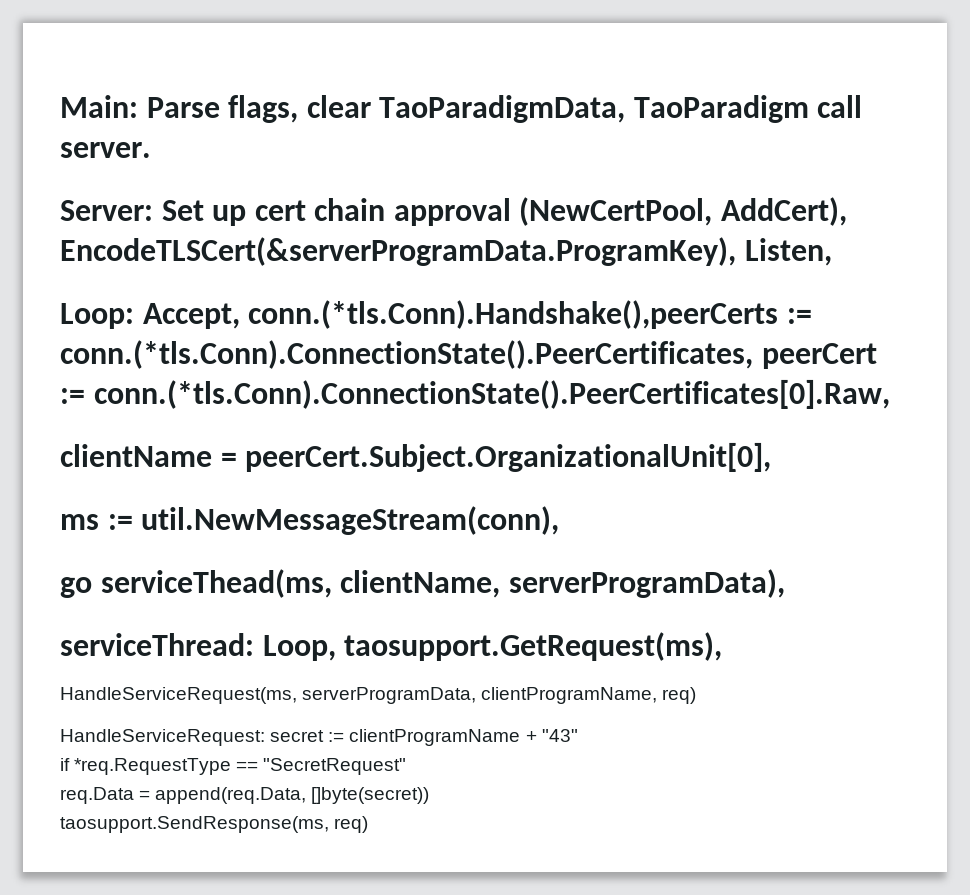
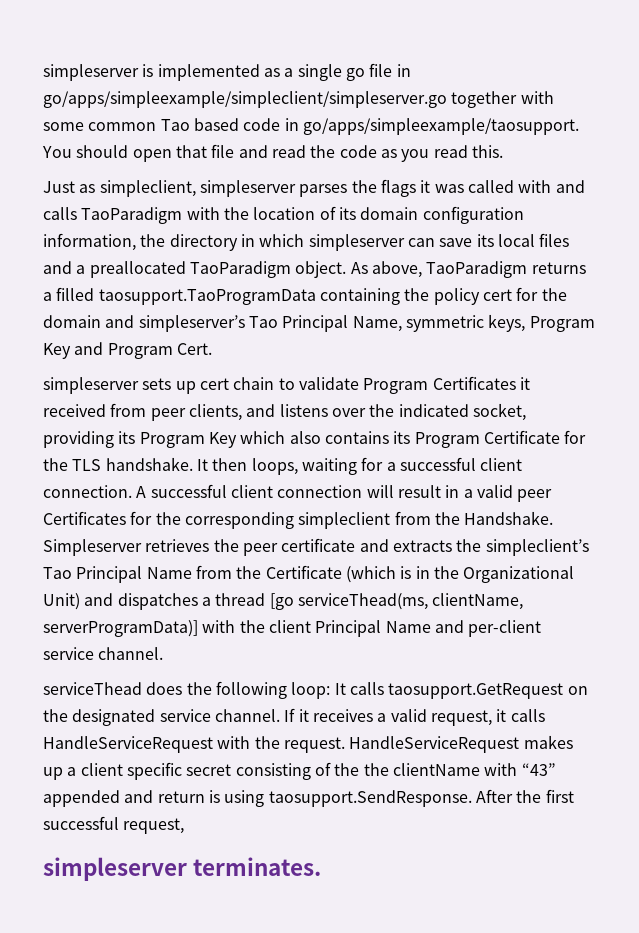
[60,95,863,123] [60,142,151,158] [60,197,847,226] [60,237,832,266] [60,300,812,329] [60,340,877,369] [60,379,890,409] [60,442,772,472] [60,506,560,535] [60,569,785,598] [60,632,723,661] [60,687,697,704] [60,729,578,746] [60,758,407,775] [60,787,430,804] [60,816,369,833] Main: Parse flags, clear TaoParadigmData, TaoParadigm call server. // Server: Set up cert chain approval (NewCertPool, AddCert), EncodeTLSCert(&serverProgramData.ProgramKey), Listen, // Loop: Accept, conn.(*tls.Conn).Handshake(),peerCerts := conn.(*tls.Conn).ConnectionState().PeerCertificates, peerCert := conn.(*tls.Conn).ConnectionState().PeerCertificates[0].Raw, // clientName = peerCert.Subject.OrganizationalUnit[0], // ms := util.NewMessageStream(conn), // go serviceThead(ms, clientName, serverProgramData), // serviceThread: Loop, taosupport.GetRequest(ms), // HandleServiceRequest(ms, serverProgramData, clientProgramName, req) // HandleServiceRequest: secret := clientProgramName + "43" // if *req.RequestType == "SecretRequest" // req.Data = append(req.Data, []byte(secret)) // taosupport.SendResponse(ms, req) -> [43,63,411,81] [43,91,554,108] [43,118,579,135] [42,144,503,162] [43,179,585,197] [43,206,524,224] [43,233,570,251] [43,261,586,278] [43,287,567,305] [43,314,595,332] [43,342,212,359] [43,376,530,394] [43,403,526,421] [43,430,587,448] [43,457,523,475] [43,484,553,502] [43,511,554,529] [43,538,589,556] [43,565,575,583] [43,593,524,610] [43,620,542,637] [43,647,164,660] [43,681,588,699] [43,708,545,726] [43,735,573,753] [43,762,556,780] [43,789,574,807] [43,816,185,834] [43,857,322,881] simpleserver is implemented as a single go file in go/apps/simpleexample/simpleclient/simpleserver.go together with some common Tao based code in go/apps/simpleexample/taosupport. You should open that file and read the code as you read this. // Just as simpleclient, simpleserver parses the flags it was called with and calls TaoParadigm with the location of its domain configuration information, the directory in which simpleserver can save its local files and a preallocated TaoParadigm object. As above, TaoParadigm returns a filled taosupport.TaoProgramData containing the policy cert for the domain and simpleserver’s Tao Principal Name, symmetric keys, Program Key and Program Cert. // simpleserver sets up cert chain to validate Program Certificates it received from peer clients, and listens over the indicated socket, providing its Program Key which also contains its Program Certificate for the TLS handshake. It then loops, waiting for a successful client connection. A successful client connection will result in a valid peer Certificates for the corresponding simpleclient from the Handshake. Simpleserver retrieves the peer certificate and extracts the simpleclient’s Tao Principal Name from the Certificate (which is in the Organizational Unit) and dispatches a thread [go serviceThead(ms, clientName, serverProgramData)] with the client Principal Name and per-client service channel. // serviceThead does the following loop: It calls taosupport.GetRequest on the designated service channel. If it receives a valid request, it calls HandleServiceRequest with the request. HandleServiceRequest makes up a client specific secret consisting of the the clientName with “43” appended and return is using taosupport.SendResponse. After the first successful request, // simpleserver terminates.

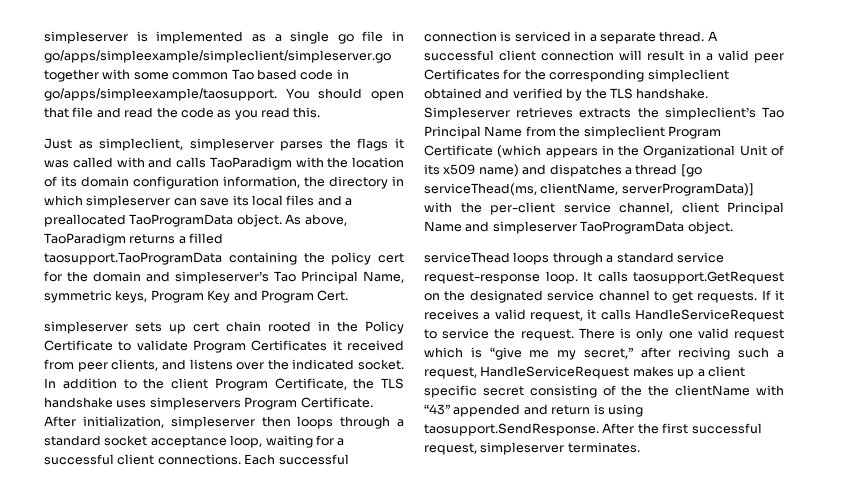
[189,261,291,278] TaoParadigm -> [129,214,234,227] TaoProgramData
(275, 383) none -> [268,321,404,334] [44,340,113,351] rooted in the Policy Certificate
[472,403,526,421] [43,430,587,448] [43,457,298,475] socket, providing its Program Key which also contains its Program Certificate for the TLS handshake. It then loops, -> [358,359,404,370] [44,378,404,391] [44,397,373,410] [44,416,404,429] [44,435,263,448] socket. In addition to the client Program Certificate, the TLS handshake uses simpleservers Program Certificate. After initialization, simpleserver then loops through a standard socket acceptance loop,
[43,485,132,498] connection. -> [157,454,349,465] [424,31,705,44] connections. Each successful connection is serviced in a separate thread.
[394,511,554,525] [43,538,389,556] from the Handshake. Simpleserver retrieves the peer certificate and -> [424,88,709,101] [424,107,574,120] obtained and verified by the TLS handshake. Simpleserver retrieves
(262, 572) none -> [583,126,721,139] simpleclient Program
[400,566,412,579] is -> [545,148,598,158] appears
[43,593,80,610] Unit) -> [739,145,784,156] [424,164,519,177] Unit of its x509 name)
(265, 626) none -> [490,202,673,215] per-client service channel,
[468,620,542,637] [43,647,164,660] [43,681,331,699] per-client service channel. // serviceThead does the following loop: -> [492,221,733,234] [424,252,724,265] [424,271,578,284] simpleserver TaoProgramData object. // serviceThead loops through a standard service request-response loop.
[214,709,280,722] channel. -> [598,290,758,303] channel to get requests.
[217,736,345,753] with the request. -> [424,328,784,341] [424,347,784,360] [424,367,477,379] to service the request. There is only one valid request which is “give me my secret,” after reciving such a request,
(185, 826) // -> (477, 449) none

